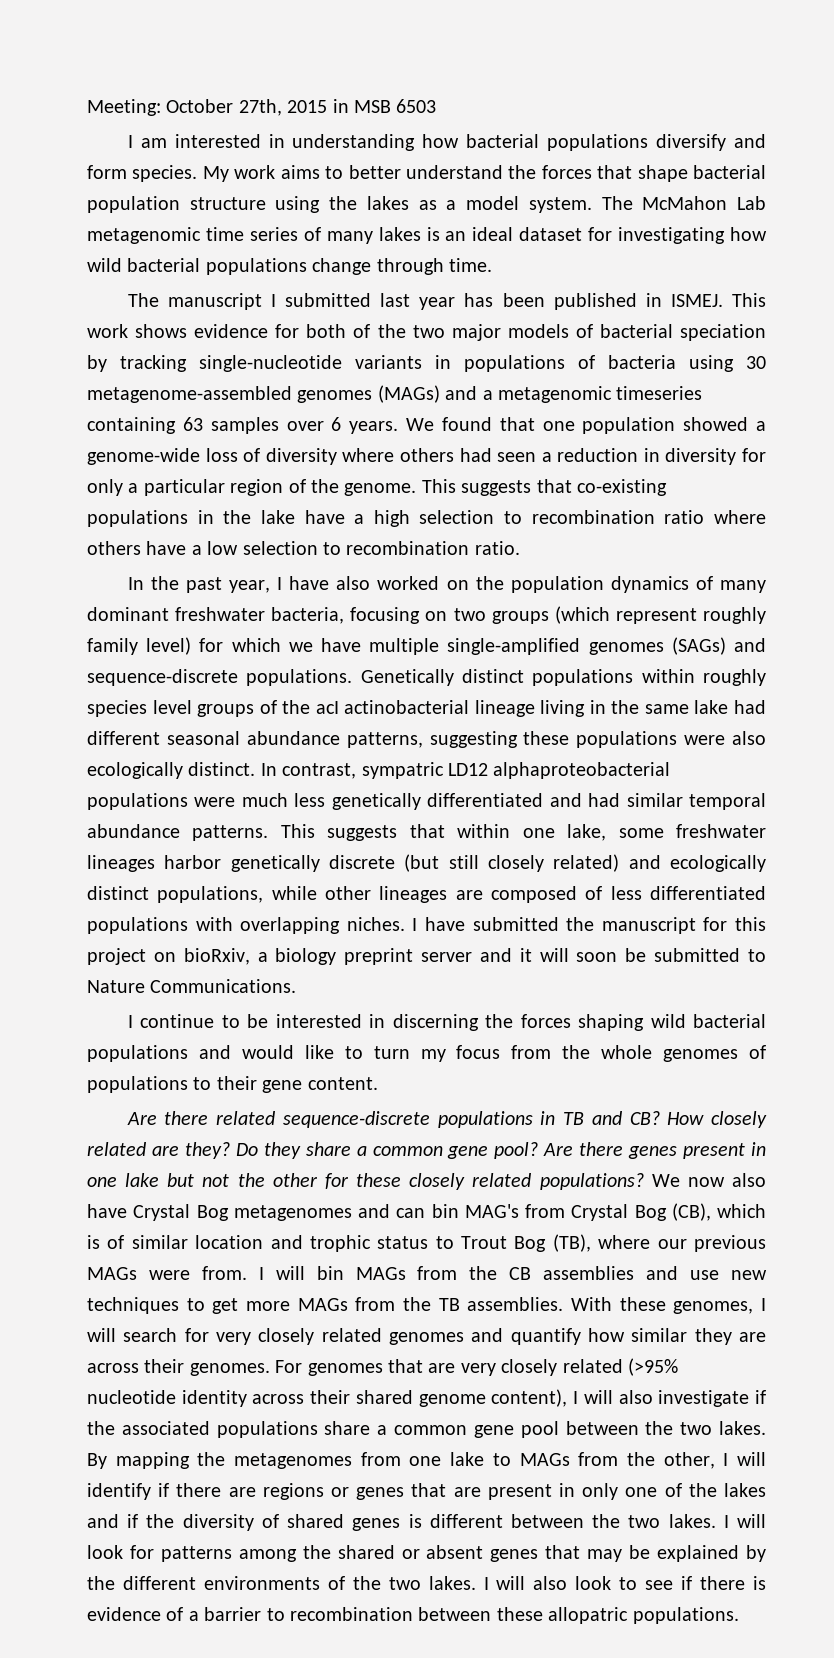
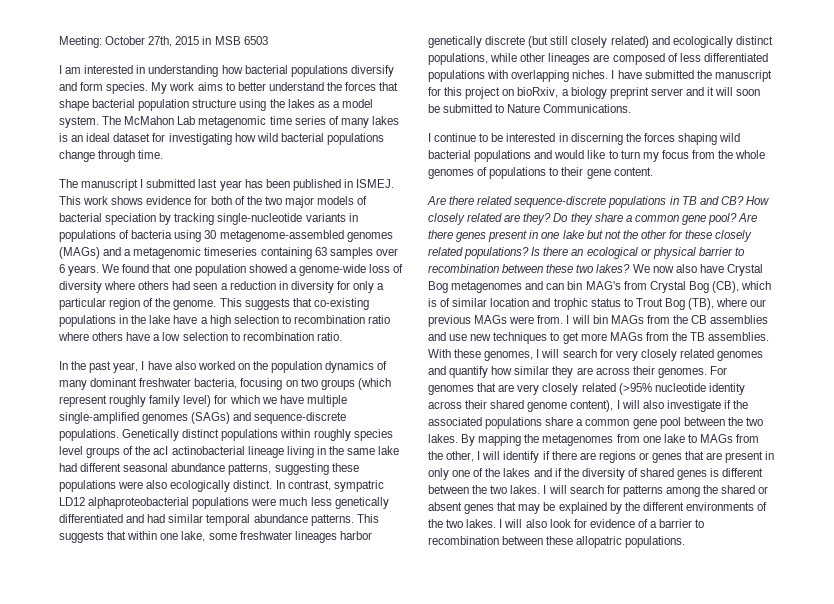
(644, 1181) none -> [531,247,745,259] [428,264,631,273] Is there an ecological or physical barrier to recombination between these two lakes?
[87,1545,123,1559] look -> [569,485,604,494] search
[619,1576,766,1590] to see if there is -> [573,519,587,528] for

